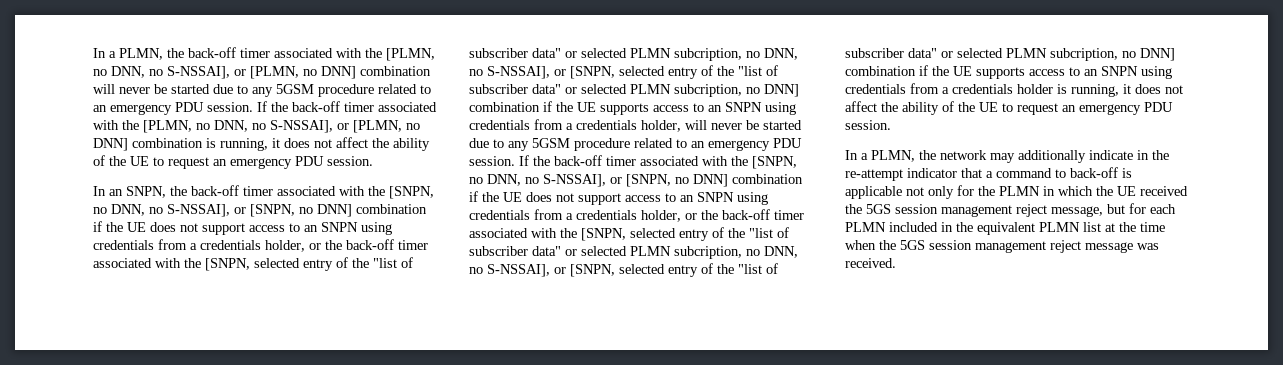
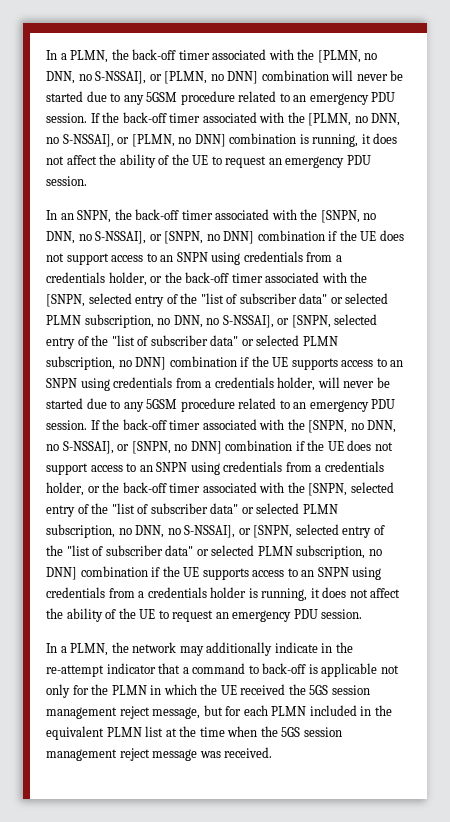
[674,48,742,61] subcription, -> [84,314,154,328] subscription,
[674,84,742,97] subcription, -> [46,356,115,370] subscription,
[674,246,742,259] subcription, -> [46,524,115,538] subscription,
[1050,48,1118,61] subcription, -> [296,545,366,559] subscription,

